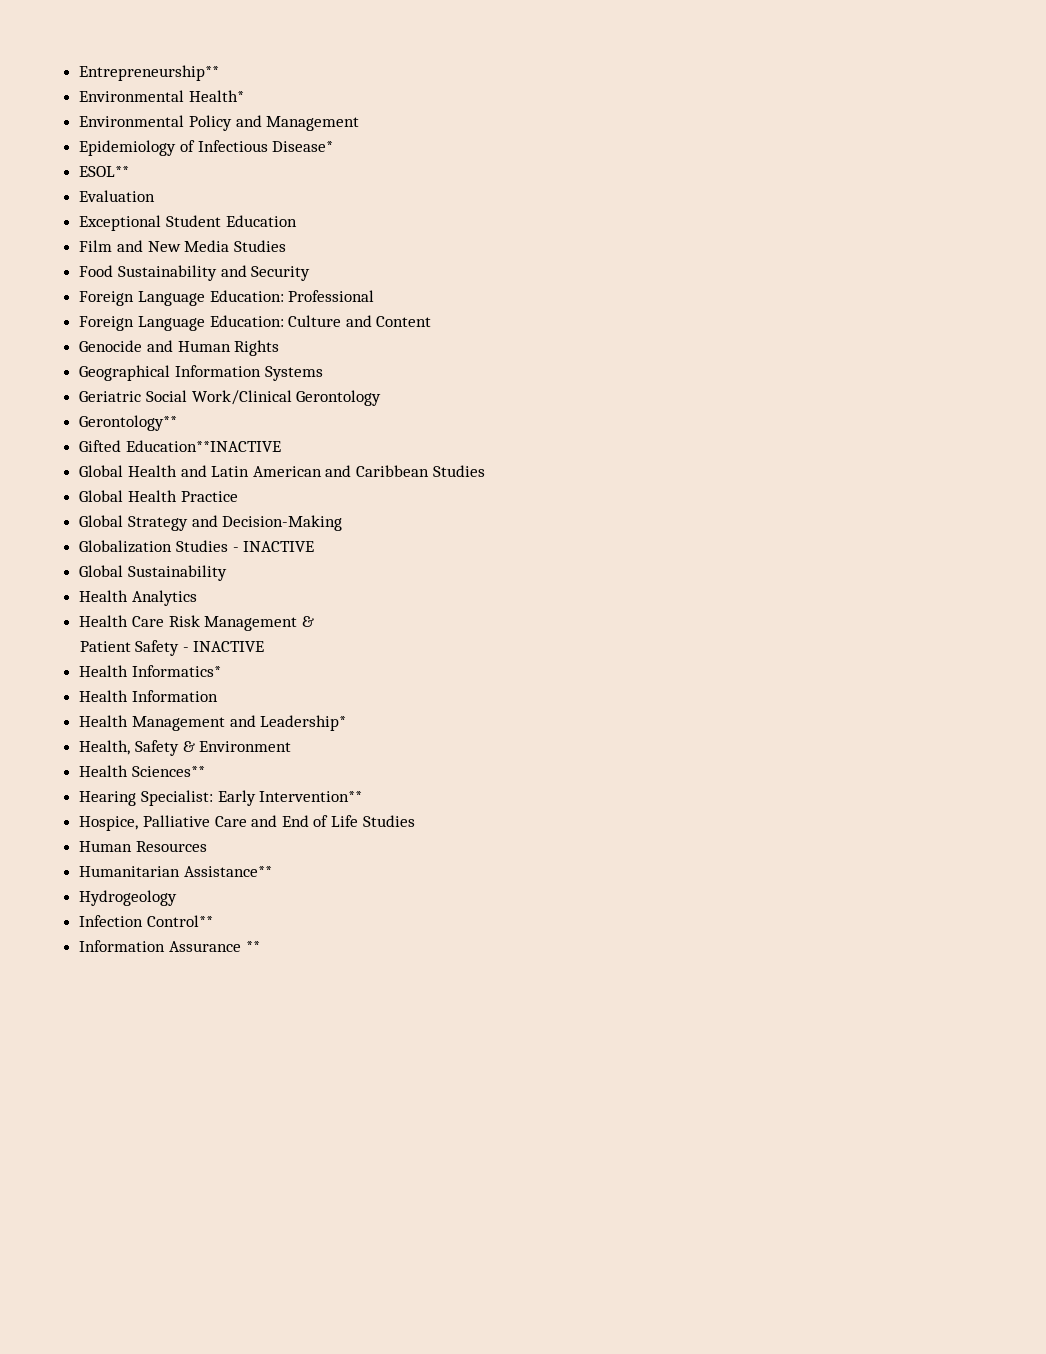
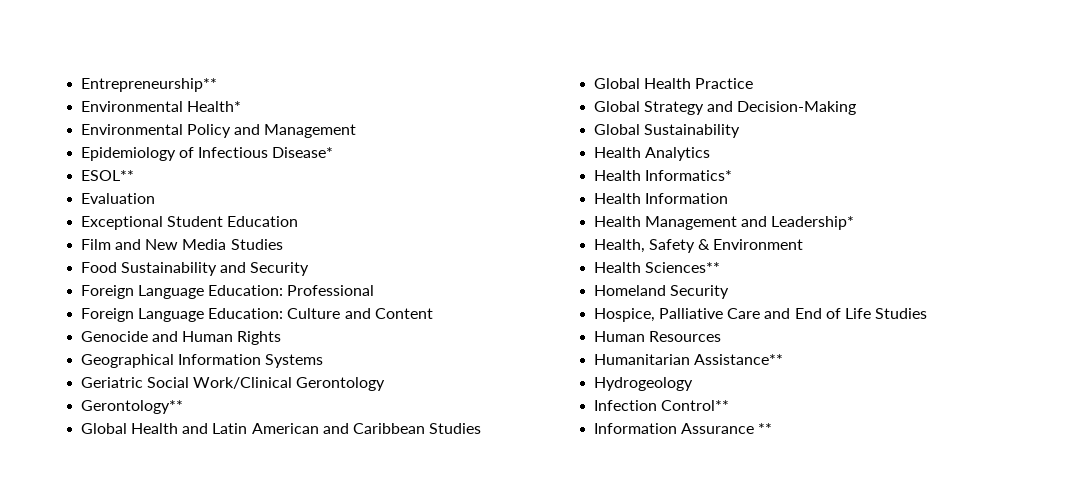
[79,440,282,452] // Gifted Education**INACTIVE -> (183, 407) none
[79,540,315,553] // Globalization Studies - INACTIVE -> (857, 108) none
[79,615,314,631] [79,640,265,656] // Health Care Risk Management & // Patient Safety - INACTIVE -> (710, 154) none
[79,790,363,806] Hearing Specialist: Early Intervention** -> [593,285,729,299] Homeland Security

